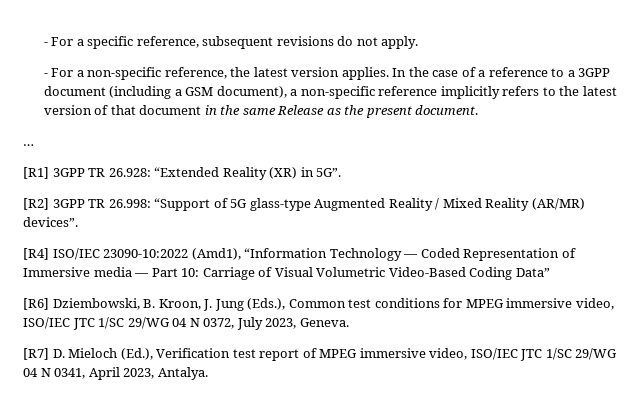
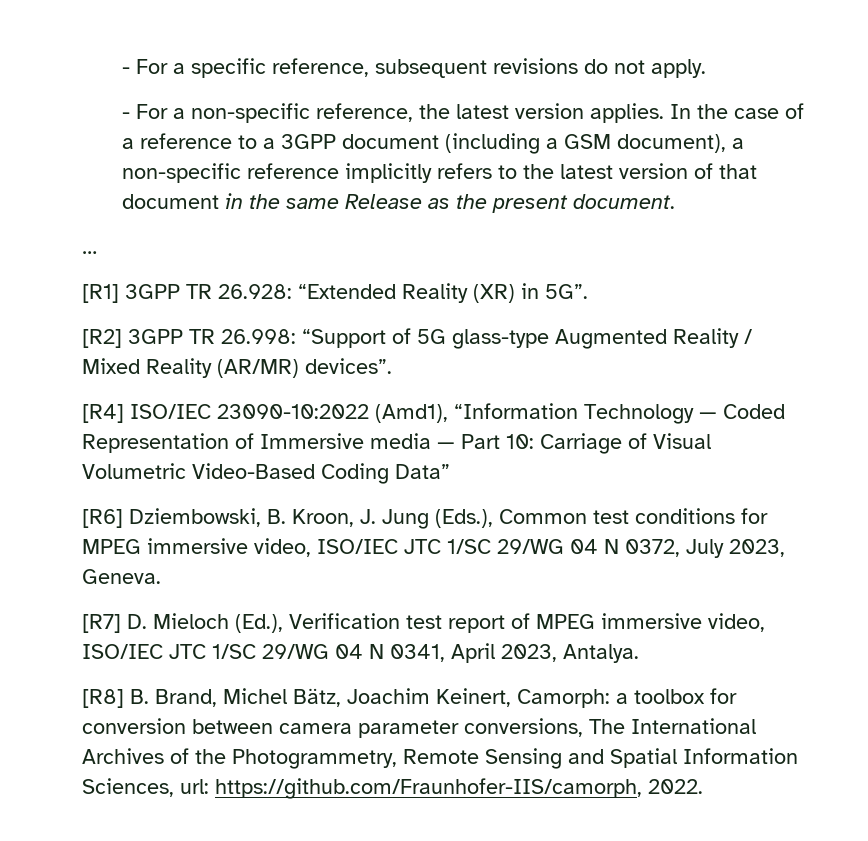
(208, 373) none -> [82,688,737,708] [82,718,756,738] [82,748,798,769] [82,778,703,799] // [R8] B. Brand, Michel Bätz, Joachim Keinert, Camorph: a toolbox for conversion between camera parameter conversions, The International Archives of the Photogrammetry, Remote Sensing and Spatial Information Sciences, url: https://github.com/Fraunhofer-IIS/camorph, 2022.

